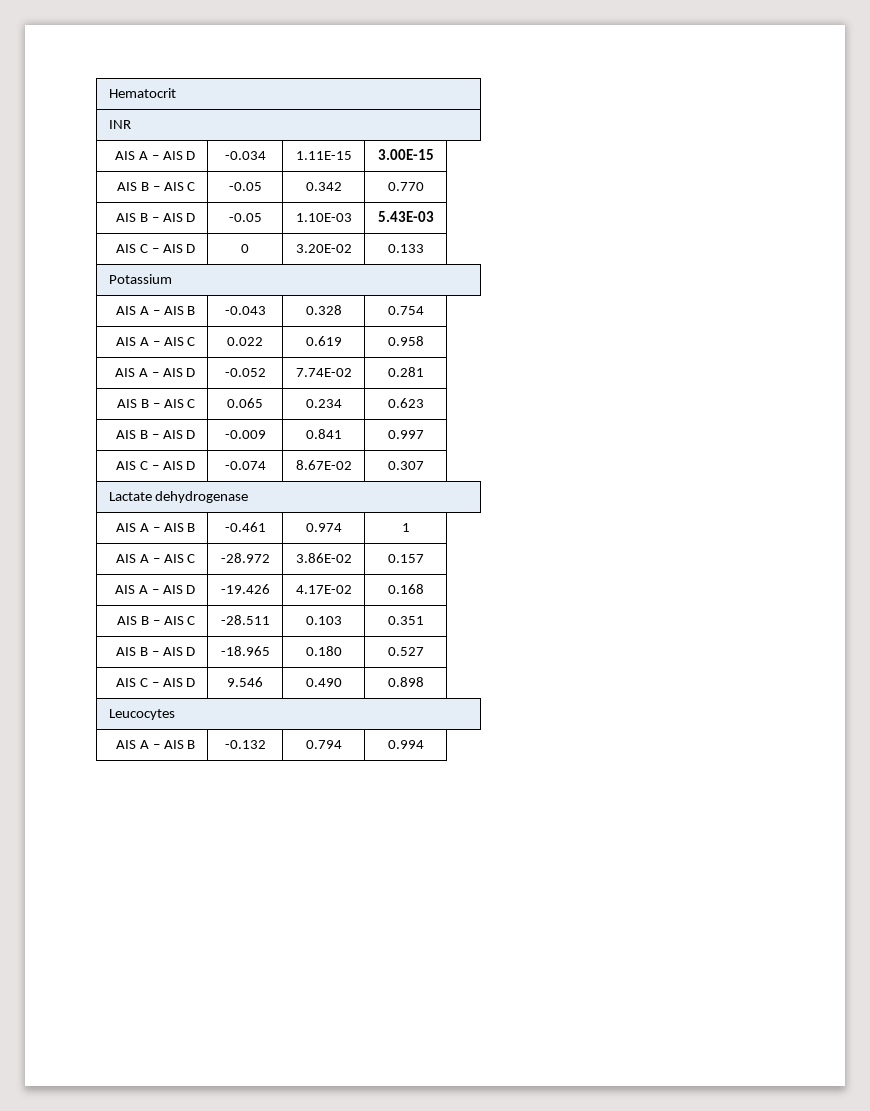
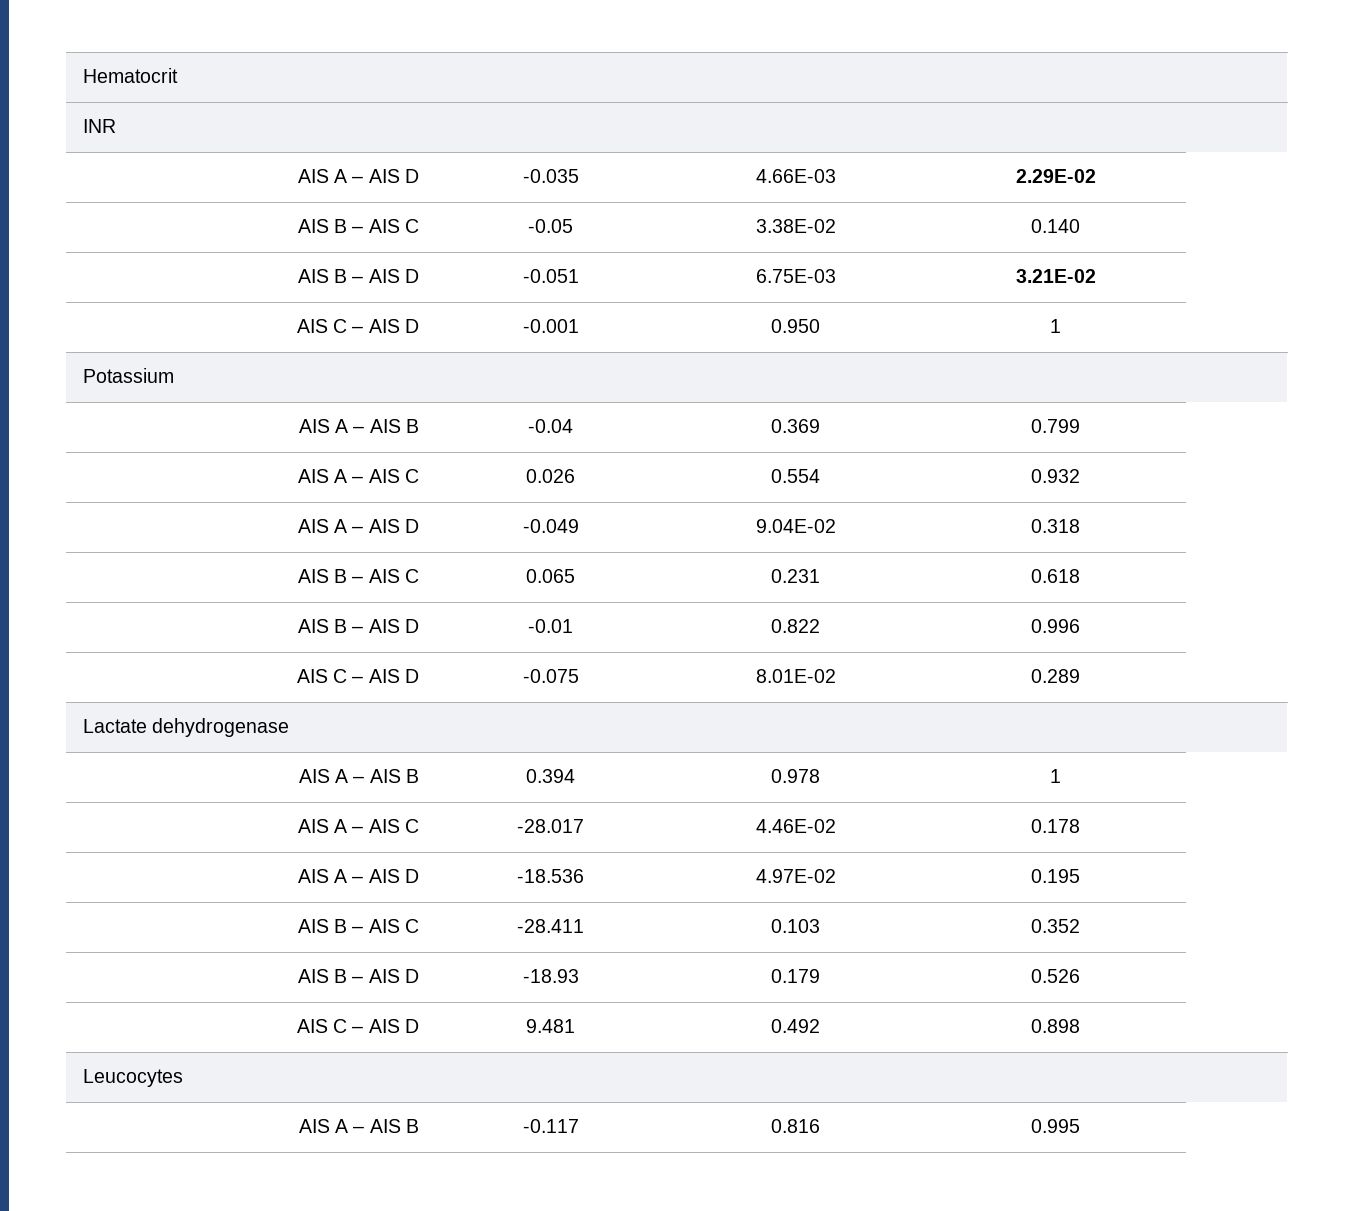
[224,151,266,160] [295,151,352,160] [377,149,434,160] -0.034 | 1.11E-15 | 3.00E-15 -> [522,169,579,183] [755,169,836,183] [1015,169,1096,183] -0.035 | 4.66E-03 | 2.29E-02
[305,182,342,191] [387,182,424,191] [115,213,196,222] [228,213,262,222] [295,213,352,222] [377,211,434,222] [115,244,196,253] [241,244,249,253] [295,244,352,253] [387,244,424,253] 0.342 | 0.770 // AIS B – AIS D | -0.05 | 1.10E-03 | 5.43E-03 // AIS C – AIS D | 0 | 3.20E-02 | 0.133 -> [755,219,836,233] [1031,219,1080,233] [297,269,419,283] [522,269,579,283] [755,269,836,283] [1015,269,1096,283] [296,319,419,333] [522,319,579,333] [771,319,820,333] [1050,319,1061,333] 3.38E-02 | 0.140 // AIS B – AIS D | -0.051 | 6.75E-03 | 3.21E-02 // AIS C – AIS D | -0.001 | 0.950 | 1
[224,306,266,315] [305,305,342,315] [387,306,424,315] [115,337,196,346] [227,337,263,346] [305,336,342,346] [387,336,424,346] [114,368,196,377] [224,368,266,377] [295,368,352,377] [387,367,424,377] -0.043 | 0.328 | 0.754 // AIS A – AIS C | 0.022 | 0.619 | 0.958 // AIS A – AIS D | -0.052 | 7.74E-02 | 0.281 -> [528,419,573,433] [771,419,820,433] [1031,419,1080,433] [297,469,419,483] [526,469,575,483] [771,469,820,483] [1031,469,1080,483] [297,519,419,533] [522,519,579,533] [755,519,836,533] [1031,519,1080,533] -0.04 | 0.369 | 0.799 // AIS A – AIS C | 0.026 | 0.554 | 0.932 // AIS A – AIS D | -0.049 | 9.04E-02 | 0.318
[305,399,342,408] [387,398,424,408] [115,430,196,439] [224,430,266,439] [305,429,342,439] [387,430,424,439] [115,461,196,470] [224,461,266,470] [295,460,352,470] [387,461,424,470] 0.234 | 0.623 // AIS B – AIS D | -0.009 | 0.841 | 0.997 // AIS C – AIS D | -0.074 | 8.67E-02 | 0.307 -> [771,569,820,583] [1031,569,1080,583] [297,619,419,633] [528,619,573,633] [771,619,820,633] [1031,619,1080,633] [296,669,419,683] [522,669,579,683] [755,669,836,683] [1031,669,1080,683] 0.231 | 0.618 // AIS B – AIS D | -0.01 | 0.822 | 0.996 // AIS C – AIS D | -0.075 | 8.01E-02 | 0.289
[224,522,266,532] [305,523,342,532] -0.461 | 0.974 -> [526,769,575,783] [771,769,820,783] 0.394 | 0.978
[220,553,270,563] [295,553,352,563] [387,554,424,563] [114,585,196,594] [220,584,270,594] [295,585,352,594] [387,584,424,594] [116,616,196,625] [220,615,270,625] -28.972 | 3.86E-02 | 0.157 // AIS A – AIS D | -19.426 | 4.17E-02 | 0.168 // AIS B – AIS C | -28.511 -> [517,819,584,833] [755,819,836,833] [1031,819,1080,833] [297,869,419,883] [517,869,584,883] [755,869,836,883] [1031,869,1080,883] [297,919,419,933] [517,919,584,933] -28.017 | 4.46E-02 | 0.178 // AIS A – AIS D | -18.536 | 4.97E-02 | 0.195 // AIS B – AIS C | -28.411
[387,616,424,625] [115,647,196,656] [220,646,270,656] [305,646,342,656] [387,647,424,656] [115,678,196,687] [227,677,263,687] [305,678,342,687] 0.351 // AIS B – AIS D | -18.965 | 0.180 | 0.527 // AIS C – AIS D | 9.546 | 0.490 -> [1031,919,1080,933] [297,969,419,983] [522,969,579,983] [771,969,820,983] [1031,969,1080,983] [296,1019,419,1033] [526,1019,575,1033] [771,1019,820,1033] 0.352 // AIS B – AIS D | -18.93 | 0.179 | 0.526 // AIS C – AIS D | 9.481 | 0.492
[224,740,266,749] [305,740,342,749] [387,740,424,749] -0.132 | 0.794 | 0.994 -> [522,1119,579,1133] [771,1119,820,1133] [1031,1119,1080,1133] -0.117 | 0.816 | 0.995

